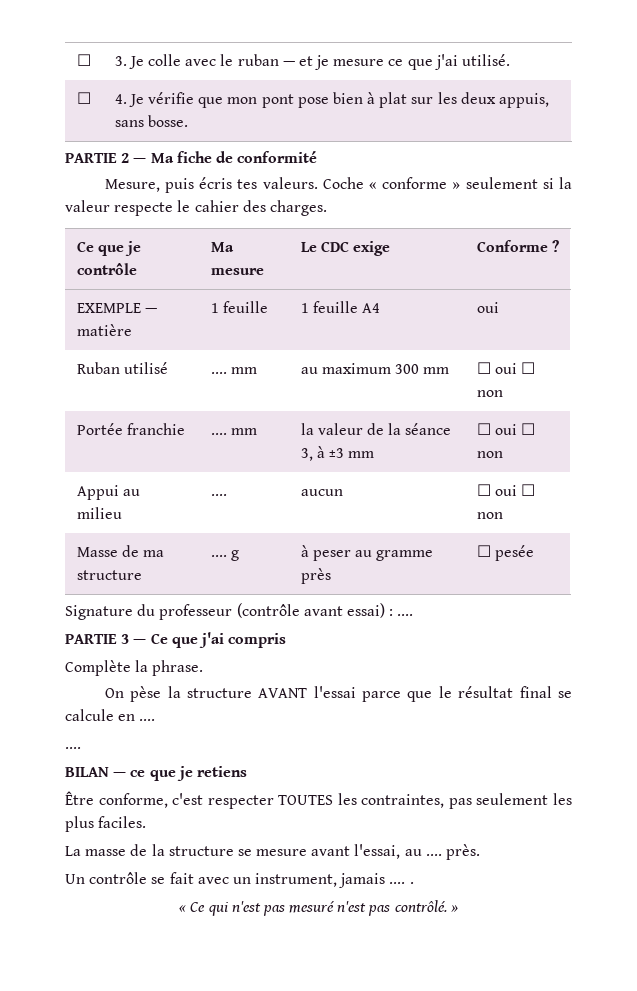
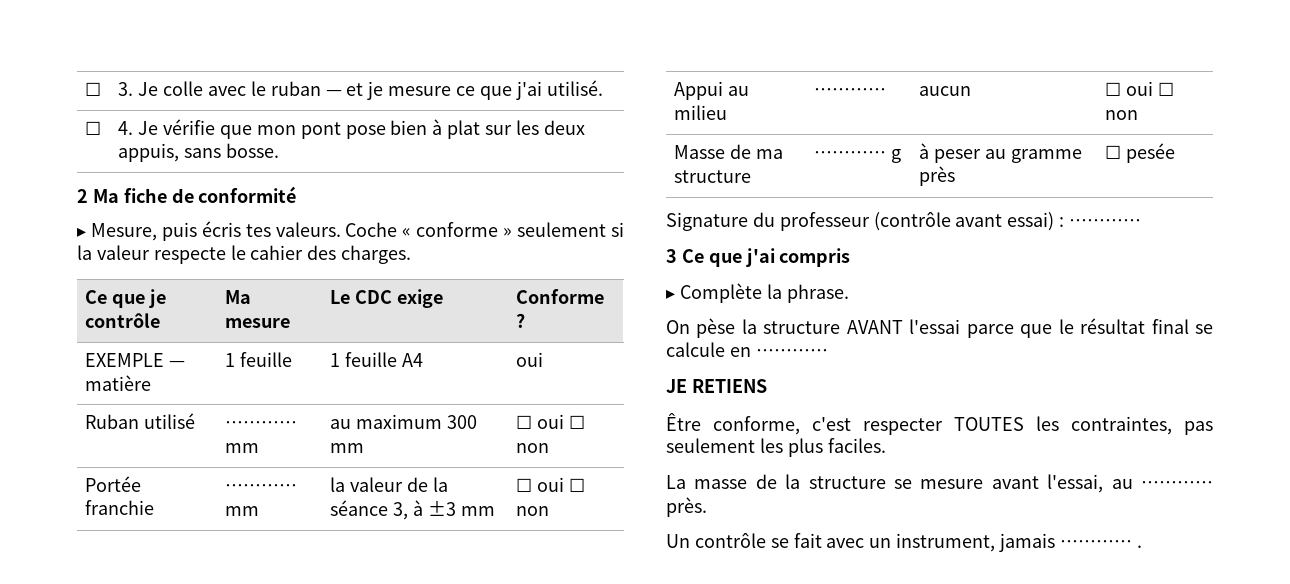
[65,153,147,163] PARTIE 2 — -> [77,189,88,203] 2
(318, 157) none -> [77,227,86,237] ▸
[210,372,227,374] .... -> [225,421,298,429] …………
[210,433,227,435] .... -> [225,484,298,492] …………
[210,494,227,496] .... -> [814,88,887,96] …………
[210,555,227,557] .... -> [814,151,887,159] …………
[397,614,414,616] [65,634,147,644] .... // PARTIE 3 — -> [1069,219,1142,227] [666,249,677,263] ………… // 3
(287, 640) none -> [666,289,675,299] ▸
[139,719,156,721] [65,747,81,749] [65,766,247,781] .... // .... // BILAN — ce que je retiens -> [755,349,828,357] [666,379,767,393] ………… // JE RETIENS
[425,854,442,856] .... -> [1141,481,1213,489] …………
[389,882,406,884] .... -> [1059,540,1132,548] …………
[179,900,458,916] // « Ce qui n'est pas mesuré n'est pas contrôlé. » -> (1142, 546) none

